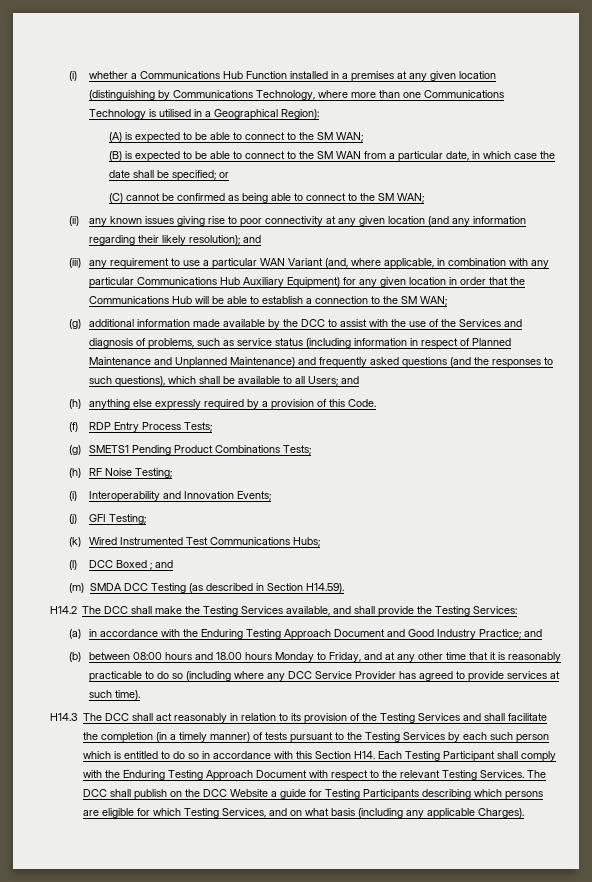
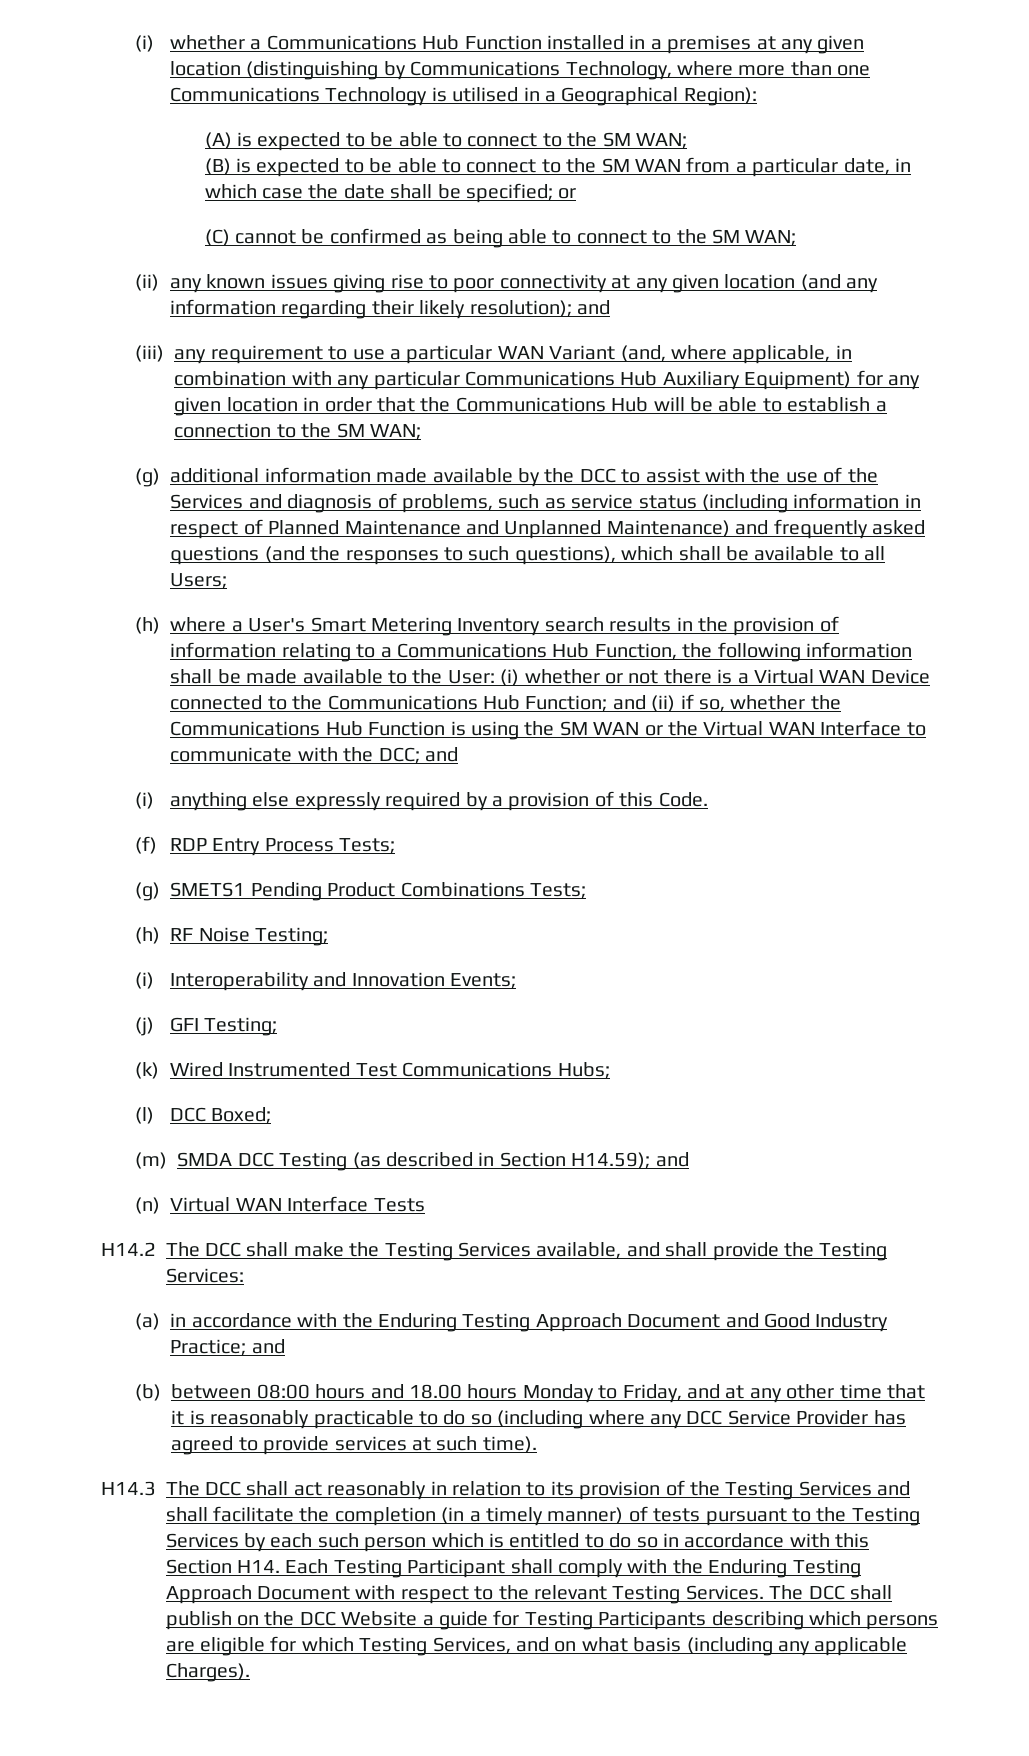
[341,376,360,384] [69,399,82,409] and // (h) -> [135,616,839,636] [170,642,912,662] [170,669,930,686] [170,694,841,712] [170,720,926,740] [170,747,458,764] [135,792,155,809] // (h) where a User's Smart Metering Inventory search results in the provision of information relating to a Communications Hub Function, the following information shall be made available to the User: (i) whether or not there is a Virtual WAN Device connected to the Communications Hub Function; and (ii) if so, whether the Communications Hub Function is using the SM WAN or the Virtual WAN Interface to communicate with the DCC; and // (i)
[116,560,174,570] Boxed ; and -> [211,1107,272,1124] Boxed;
[305,583,344,593] H14.59). -> [571,1152,689,1169] [135,1196,425,1214] H14.59); and // (n) Virtual WAN Interface Tests

